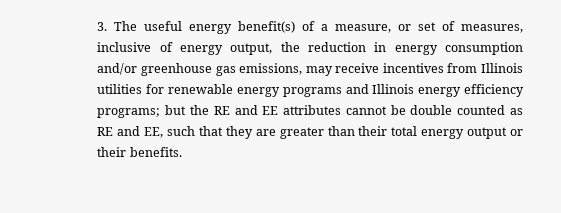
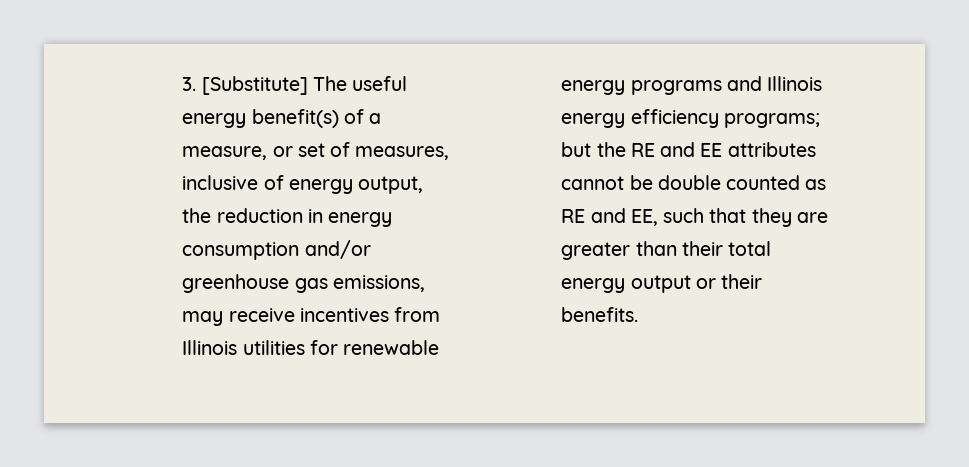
(108, 26) none -> [201,76,308,95] [Substitute]

